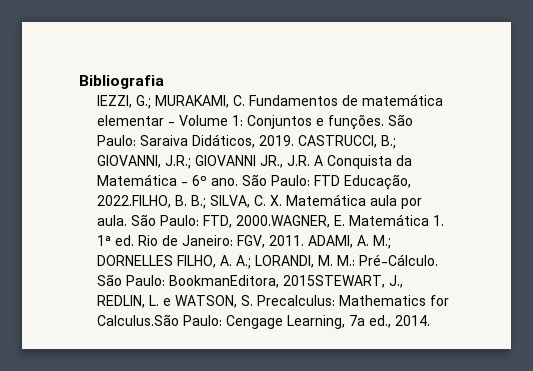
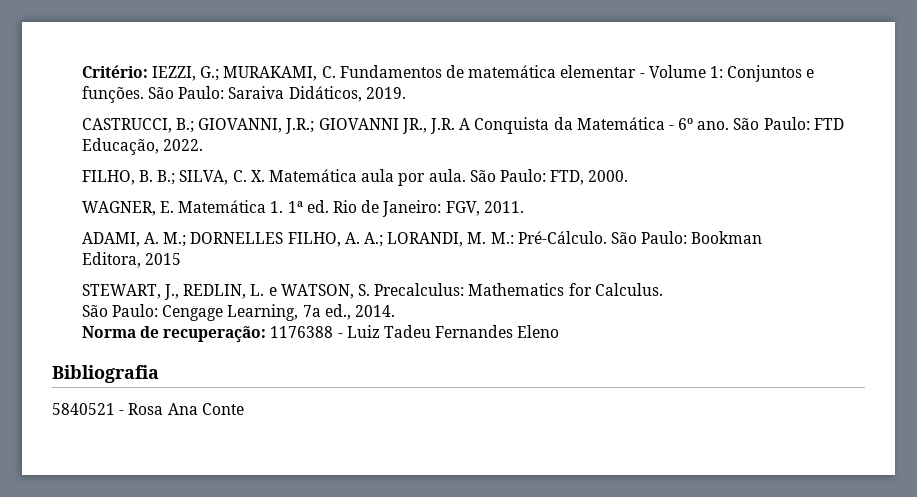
[79,75,164,89] Bibliografia // -> [81,65,148,78] Critério:
(294, 140) none -> (406, 93) //
[96,195,171,208] 2022.FILHO, -> [163,139,204,151] [81,170,135,185] 2022. // FILHO,
[235,215,330,228] 2000.WAGNER, -> [588,170,629,182] [81,201,156,216] 2000. // WAGNER,
(304, 240) none -> (524, 207) //
[168,275,385,288] BookmanEditora, 2015STEWART, -> [691,231,763,244] [81,252,182,268] [81,284,161,299] Bookman // Editora, 2015 // STEWART,
[96,314,179,326] Calculus.São -> [594,283,663,296] [81,305,108,317] Calculus. // São
(430, 320) none -> [81,325,560,343] [52,365,159,383] [52,403,244,415] // Norma de recuperação: 1176388 - Luiz Tadeu Fernandes Eleno // Bibliografia // 5840521 - Rosa Ana Conte

